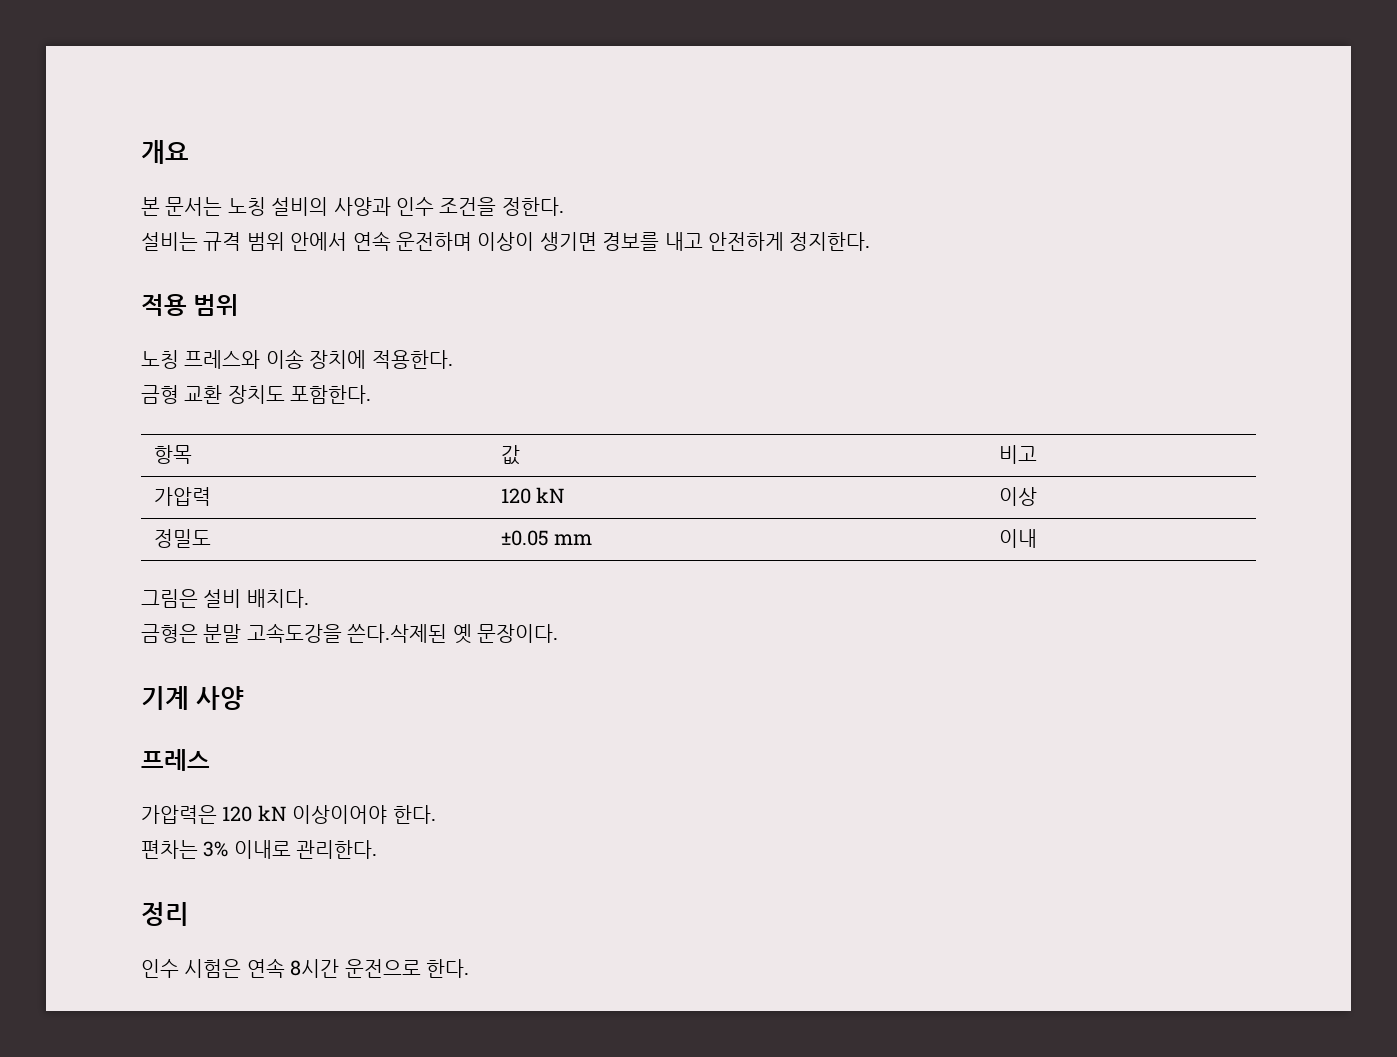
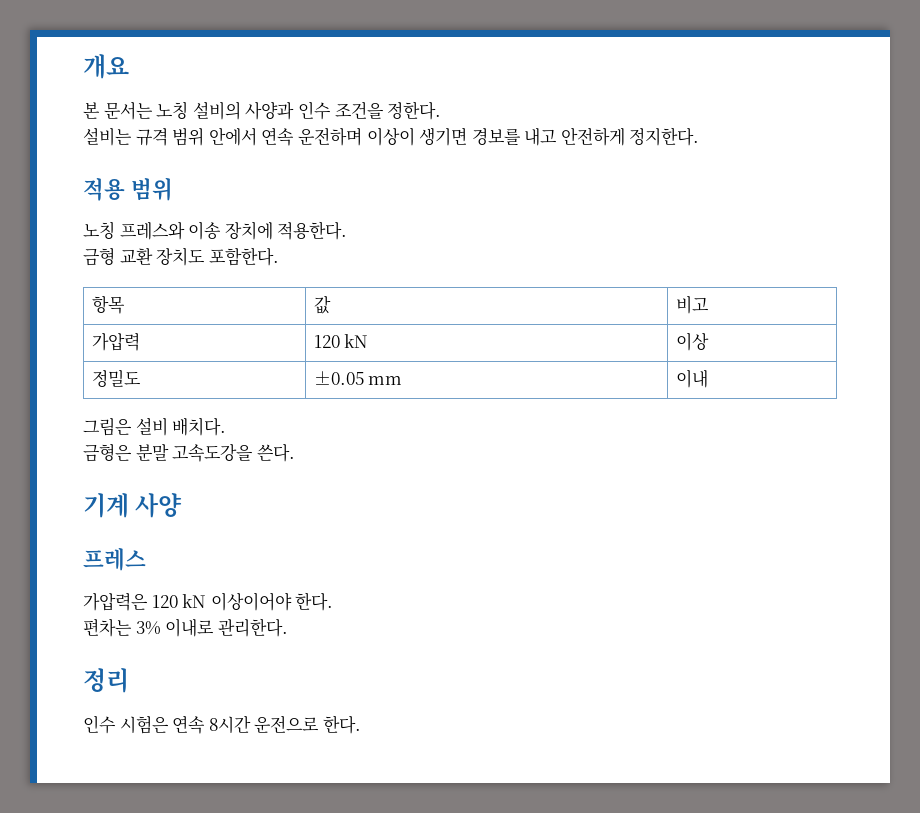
[347,624,558,644] 쓴다.삭제된 옛 문장이다. -> [256,444,295,462] 쓴다.

